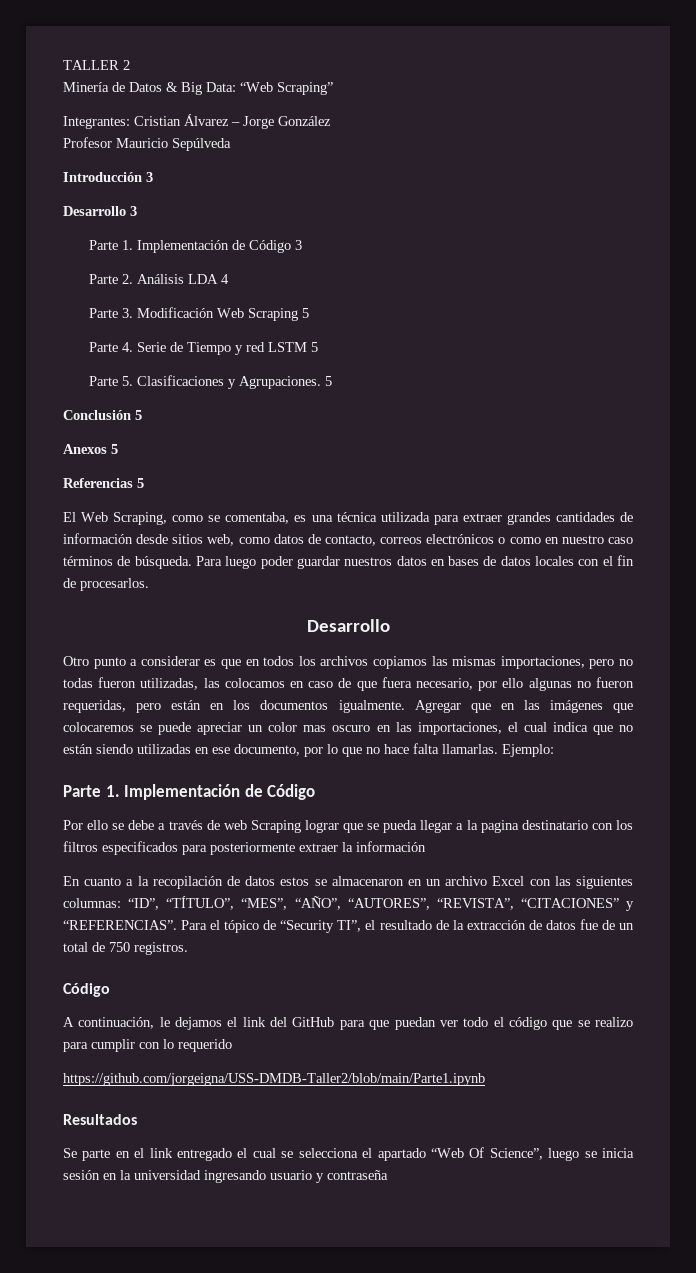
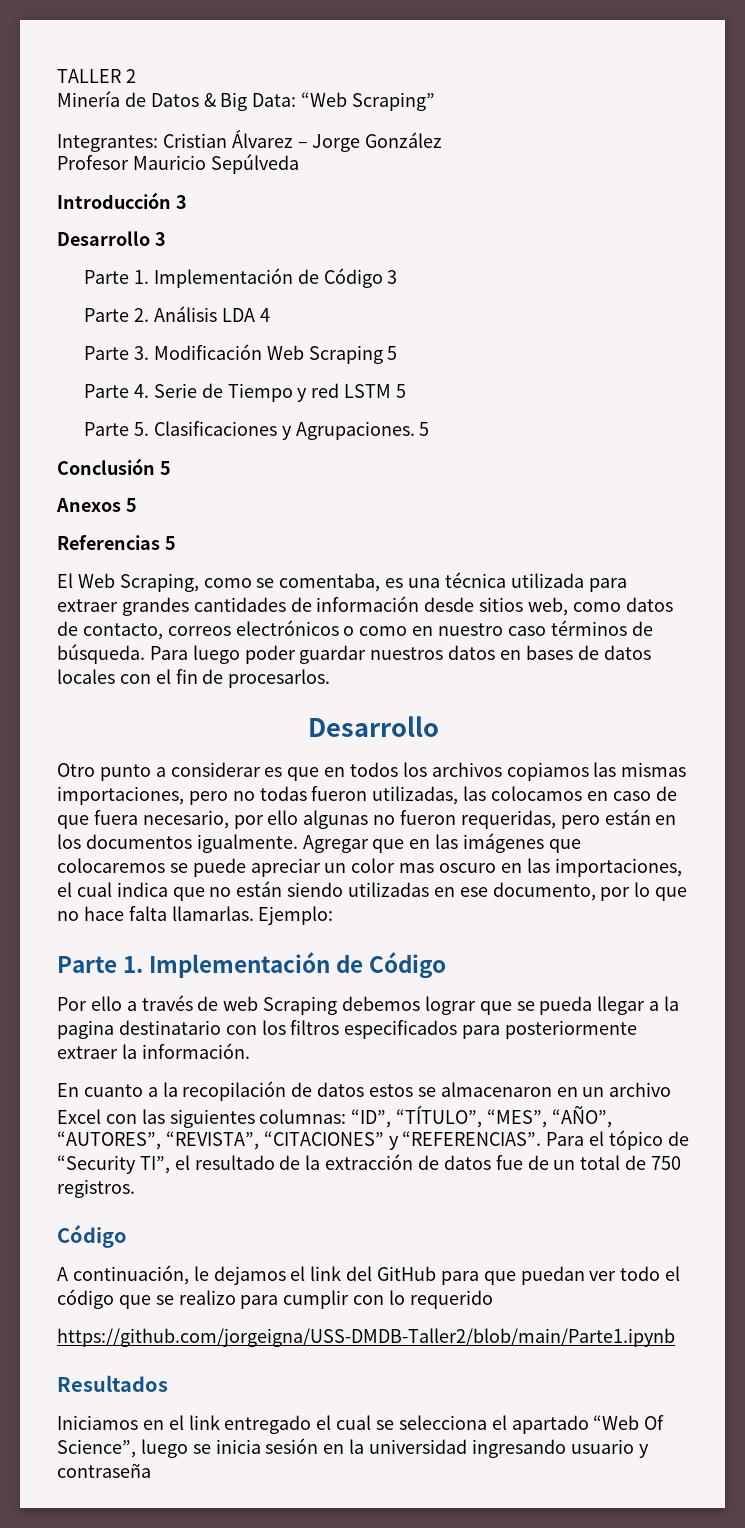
[112,820,155,830] se debe -> (122, 1003) none
(301, 826) none -> [342,996,421,1011] debemos
[356,841,426,852] información -> [141,1043,250,1059] información.
[63,1148,111,1161] Se parte -> [57,1415,138,1430] Iniciamos

